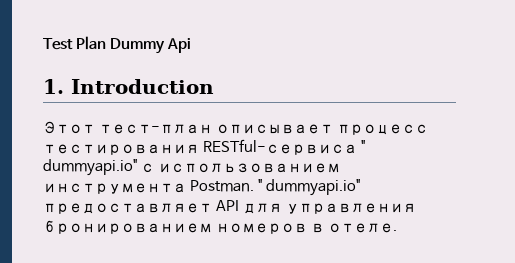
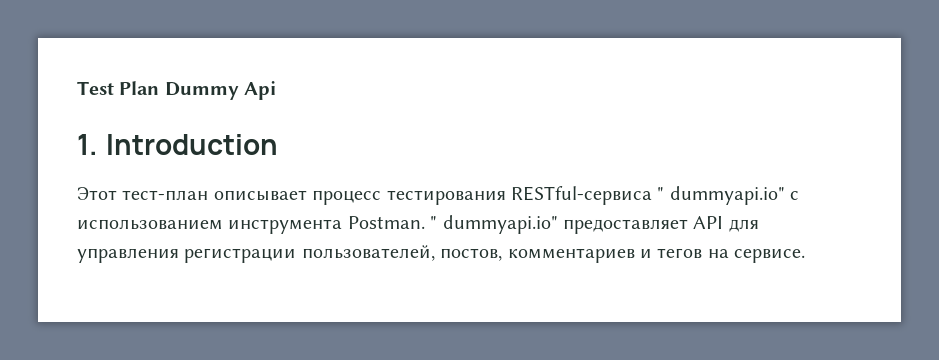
[43,220,397,234] бронированием номеров в отеле. -> [184,245,806,263] регистрации пользователей, постов, комментариев и тегов на сервисе.

